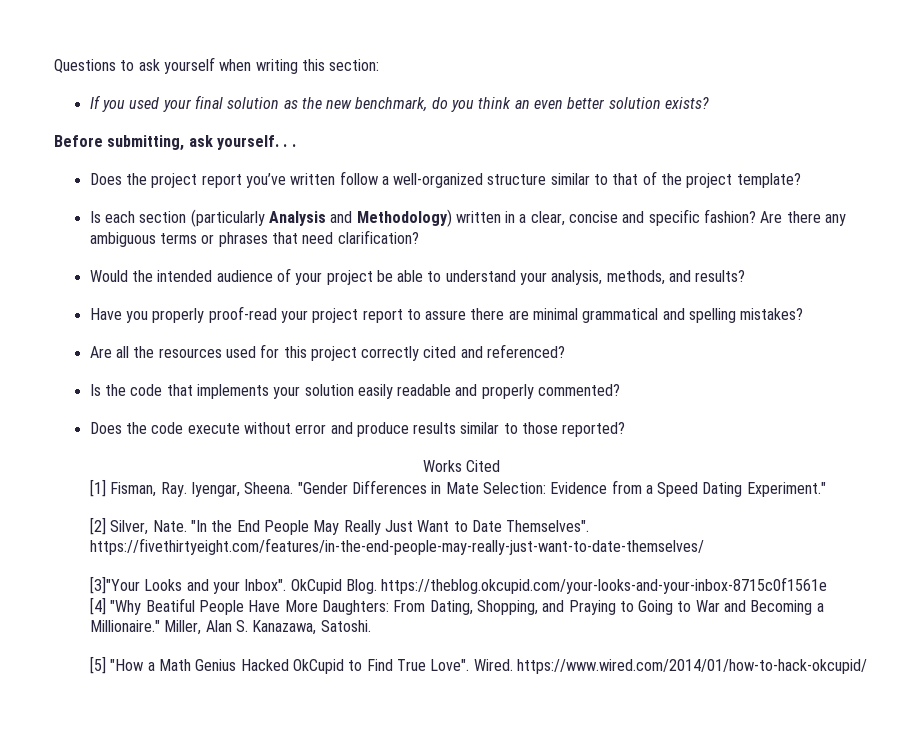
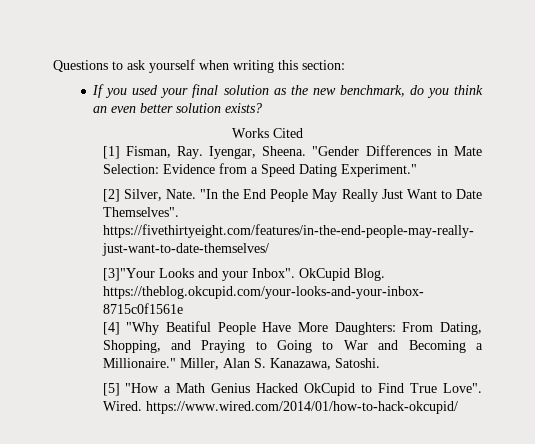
[54,135,296,151] [89,171,801,188] [89,209,847,227] [89,230,419,247] [89,268,746,285] [89,306,804,323] [89,344,566,361] [89,384,621,399] [89,422,626,437] // Before submitting, ask yourself. . . // Does the project report you’ve written follow a well-organized structure similar to that of the project template? // Is each section (particularly Analysis and Methodology) written in a clear, concise and specific fashion? Are there any ambiguous terms or phrases that need clarification? // Would the intended audience of your project be able to understand your analysis, methods, and results? // Have you properly proof-read your project report to assure there are minimal grammatical and spelling mistakes? // Are all the resources used for this project correctly cited and referenced? // Is the code that implements your solution easily readable and properly commented? // Does the code execute without error and produce results similar to those reported? -> (263, 108) none

